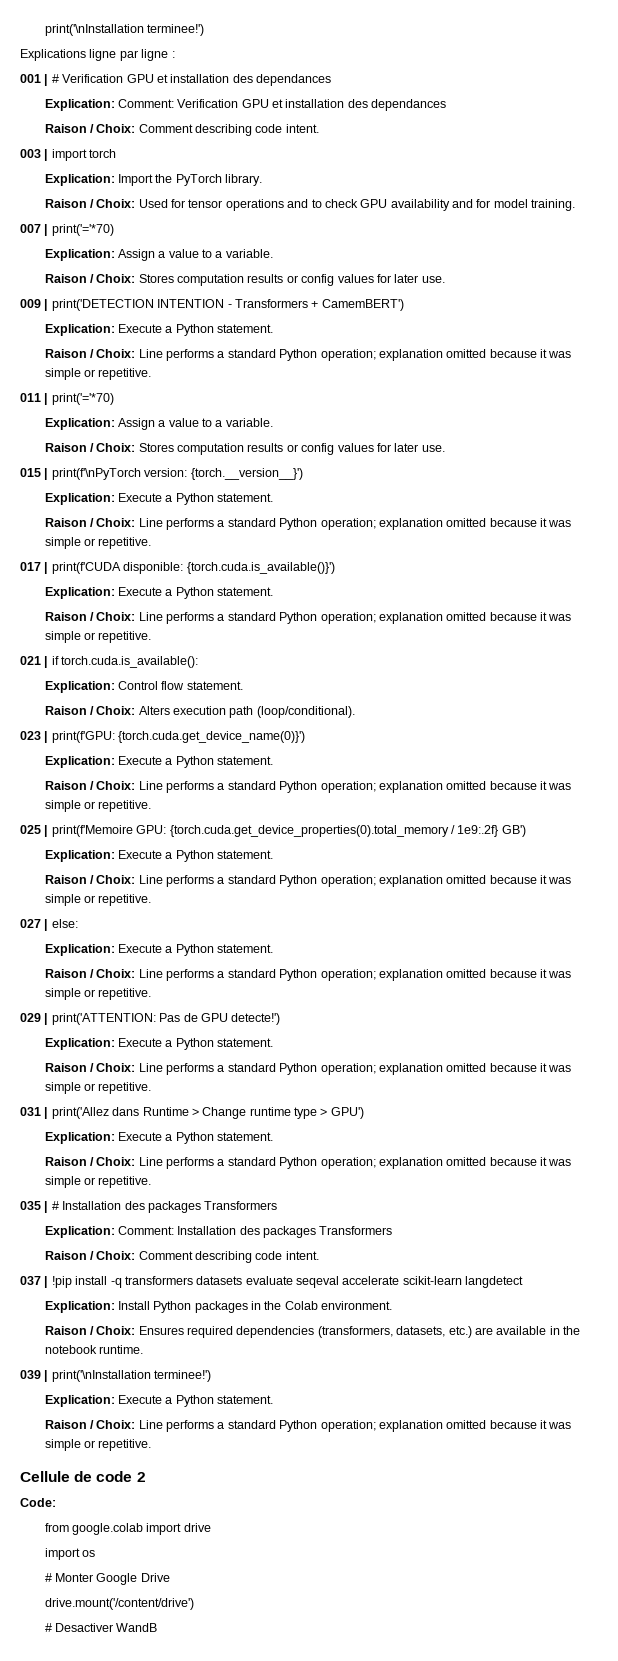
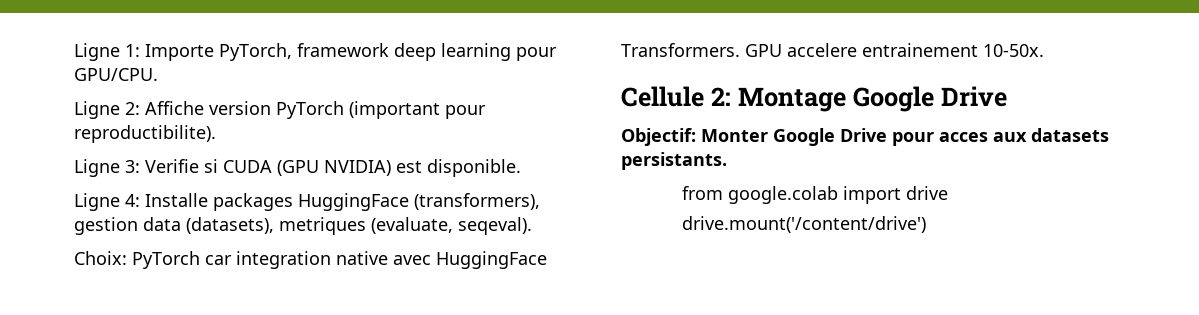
[44,24,204,36] [20,49,175,61] [20,74,331,86] [44,99,447,111] [44,124,319,136] [20,149,117,161] [44,174,263,186] [44,199,576,211] [20,224,114,236] [44,249,273,261] [44,274,445,286] [20,299,404,311] [44,324,274,336] [44,349,572,361] [44,368,152,380] [20,393,114,405] [44,418,273,430] [44,443,445,455] [20,468,303,480] [44,493,274,505] [44,518,572,530] [44,537,152,549] [20,562,335,574] [44,587,274,599] [44,612,572,624] [44,631,152,643] [20,656,199,668] [44,681,243,693] [44,706,355,718] [20,731,306,743] [44,756,274,768] [44,781,572,793] [44,800,152,812] [20,825,526,837] [44,850,274,862] [44,875,572,887] [44,894,152,906] [20,919,78,931] [44,944,274,956] [44,969,572,981] [44,988,152,1000] [20,1013,281,1025] [44,1038,274,1050] [44,1063,572,1075] [44,1082,152,1094] [20,1107,364,1119] [44,1132,274,1144] [44,1157,572,1169] [44,1176,152,1188] [20,1201,278,1213] [44,1226,393,1238] [44,1251,319,1263] [20,1276,524,1288] [44,1301,393,1313] [44,1326,581,1338] [44,1345,143,1354] [20,1370,212,1382] [44,1395,274,1407] [44,1420,572,1432] [44,1439,152,1451] [20,1471,146,1482] [20,1498,56,1507] [44,1523,211,1535] [44,1548,95,1560] [44,1573,170,1585] [44,1598,194,1610] [44,1623,158,1632] print('\nInstallation terminee!') // Explications ligne par ligne : // 001 | # Verification GPU et installation des dependances // Explication: Comment: Verification GPU et installation des dependances // Raison / Choix: Comment describing code intent. // 003 | import torch // Explication: Import the PyTorch library. // Raison / Choix: Used for tensor operations and to check GPU availability and for model training. // 007 | print('='*70) // Explication: Assign a value to a variable. // Raison / Choix: Stores computation results or config values for later use. // 009 | print('DETECTION INTENTION - Transformers + CamemBERT') // Explication: Execute a Python statement. // Raison / Choix: Line performs a standard Python operation; explanation omitted because it was simple or repetitive. // 011 | print('='*70) // Explication: Assign a value to a variable. // Raison / Choix: Stores computation results or config values for later use. // 015 | print(f'\nPyTorch version: {torch.__version__}') // Explication: Execute a Python statement. // Raison / Choix: Line performs a standard Python operation; explanation omitted because it was simple or repetitive. // 017 | print(f'CUDA disponible: {torch.cuda.is_available()}') // Explication: Execute a Python statement. // Raison / Choix: Line performs a standard Python operation; explanation omitted because it was simple or repetitive. // 021 | if torch.cuda.is_available(): // Explication: Control flow statement. // Raison / Choix: Alters execution path (loop/conditional). // 023 | print(f'GPU: {torch.cuda.get_device_name(0)}') // Explication: Execute a Python statement. // Raison / Choix: Line performs a standard Python operation; explanation omitted because it was simple or repetitive. // 025 | print(f'Memoire GPU: {torch.cuda.get_device_properties(0).total_memory / 1e9:.2f} GB') // Explication: Execute a Python statement. // Raison / Choix: Line performs a standard Python operation; explanation omitted because it was simple or repetitive. // 027 | else: // Explication: Execute a Python statement. // Raison / Choix: Line performs a standard Python operation; explanation omitted because it was simple or repetitive. // 029 | print('ATTENTION: Pas de GPU detecte!') // Explication: Execute a Python statement. // Raison / Choix: Line performs a standard Python operation; explanation omitted because it was simple or repetitive. // 031 | print('Allez dans Runtime > Change runtime type > GPU') // Explication: Execute a Python statement. // Raison / Choix: Line performs a standard Python operation; explanation omitted because it was simple or repetitive. // 035 | # Installation des packages Transformers // Explication: Comment: Installation des packages Transformers // Raison / Choix: Comment describing code intent. // 037 | !pip install -q transformers datasets evaluate seqeval accelerate scikit-learn langdetect // Explication: Install Python packages in the Colab environment. // Raison / Choix: Ensures required dependencies (transformers, datasets, etc.) are available in the notebook runtime. // 039 | print('\nInstallation terminee!') // Explication: Execute a Python statement. // Raison / Choix: Line performs a standard Python operation; explanation omitted because it was simple or repetitive. // Cellule de code 2 // Code: // from google.colab import drive // import os // # Monter Google Drive // drive.mount('/content/drive') // # Desactiver WandB -> [74,43,557,61] [74,68,158,81] [74,101,486,119] [74,125,216,143] [74,159,521,177] [74,193,540,211] [74,217,532,235] [74,251,547,269] [621,43,1044,57] [621,86,1007,112] [621,128,1109,146] [621,152,727,170] [682,186,949,204] [682,216,927,233] Ligne 1: Importe PyTorch, framework deep learning pour GPU/CPU. // Ligne 2: Affiche version PyTorch (important pour reproductibilite). // Ligne 3: Verifie si CUDA (GPU NVIDIA) est disponible. // Ligne 4: Installe packages HuggingFace (transformers), gestion data (datasets), metriques (evaluate, seqeval). // Choix: PyTorch car integration native avec HuggingFace Transformers. GPU accelere entrainement 10-50x. // Cellule 2: Montage Google Drive // Objectif: Monter Google Drive pour acces aux datasets persistants. // from google.colab import drive // drive.mount('/content/drive')

